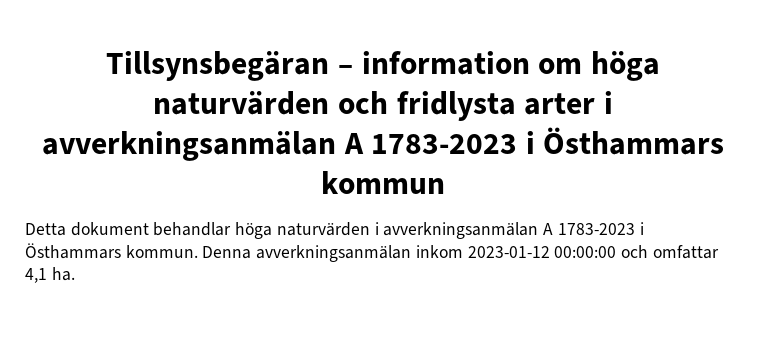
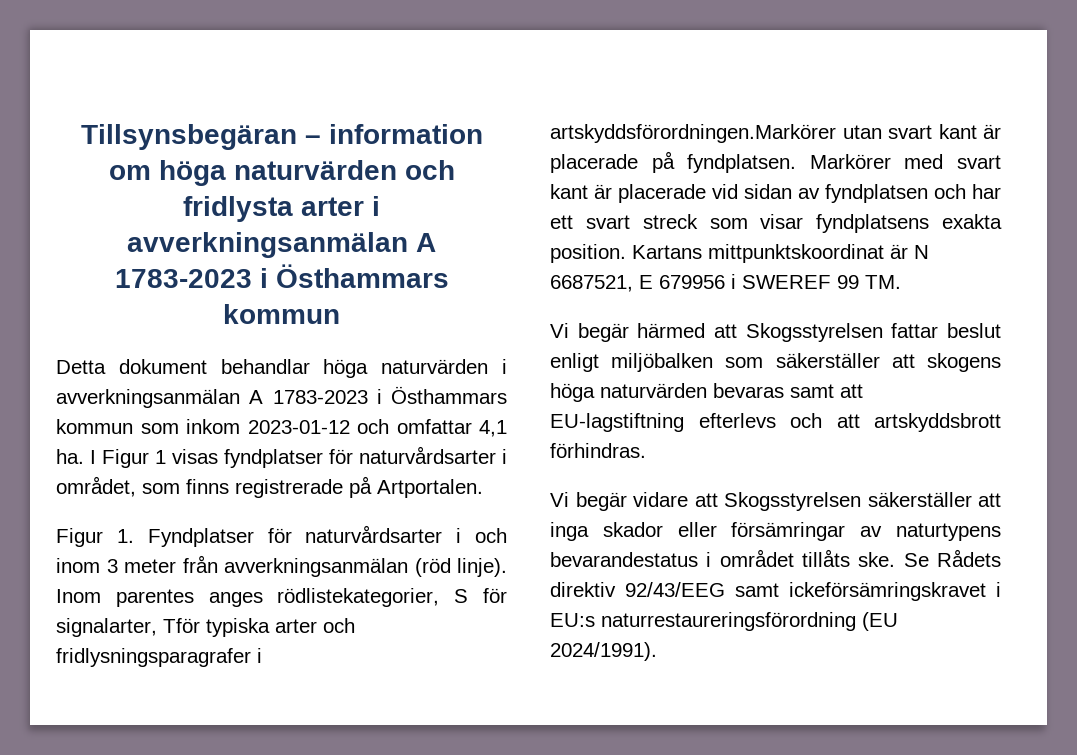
[125,245,412,262] kommun. Denna avverkningsanmälan -> [56,419,179,434] kommun som
[554,246,617,258] 00:00:00 -> (350, 427) none
(75, 274) none -> [90,446,507,468] [56,476,483,498] [56,525,507,547] [56,555,507,577] [56,588,508,607] [56,618,355,637] [56,648,262,667] [550,124,1001,143] [550,151,1001,173] [550,184,1001,203] [550,214,1002,233] [550,244,929,263] [550,274,901,292] [550,323,1001,342] [550,353,1001,372] [550,383,863,402] [550,413,1001,432] [550,443,646,458] [550,492,1001,511] [550,522,1001,541] [550,549,1001,567] [550,582,1001,601] [550,612,898,631] [550,642,657,661] I Figur 1 visas fyndplatser för naturvårdsarter i området, som finns registrerade på Artportalen. // Figur 1. Fyndplatser för naturvårdsarter i och inom 3 meter från avverkningsanmälan (röd linje). Inom parentes anges rödlistekategorier, S för signalarter, Tför typiska arter och fridlysningsparagrafer i artskyddsförordningen.Markörer utan svart kant är placerade på fyndplatsen. Markörer med svart kant är placerade vid sidan av fyndplatsen och har ett svart streck som visar fyndplatsens exakta position. Kartans mittpunktskoordinat är N 6687521, E 679956 i SWEREF 99 TM. // Vi begär härmed att Skogsstyrelsen fattar beslut enligt miljöbalken som säkerställer att skogens höga naturvärden bevaras samt att EU-lagstiftning efterlevs och att artskyddsbrott förhindras. // Vi begär vidare att Skogsstyrelsen säkerställer att inga skador eller försämringar av naturtypens bevarandestatus i området tillåts ske. Se Rådets direktiv 92/43/EEG samt ickeförsämringskravet i EU:s naturrestaureringsförordning (EU 2024/1991).

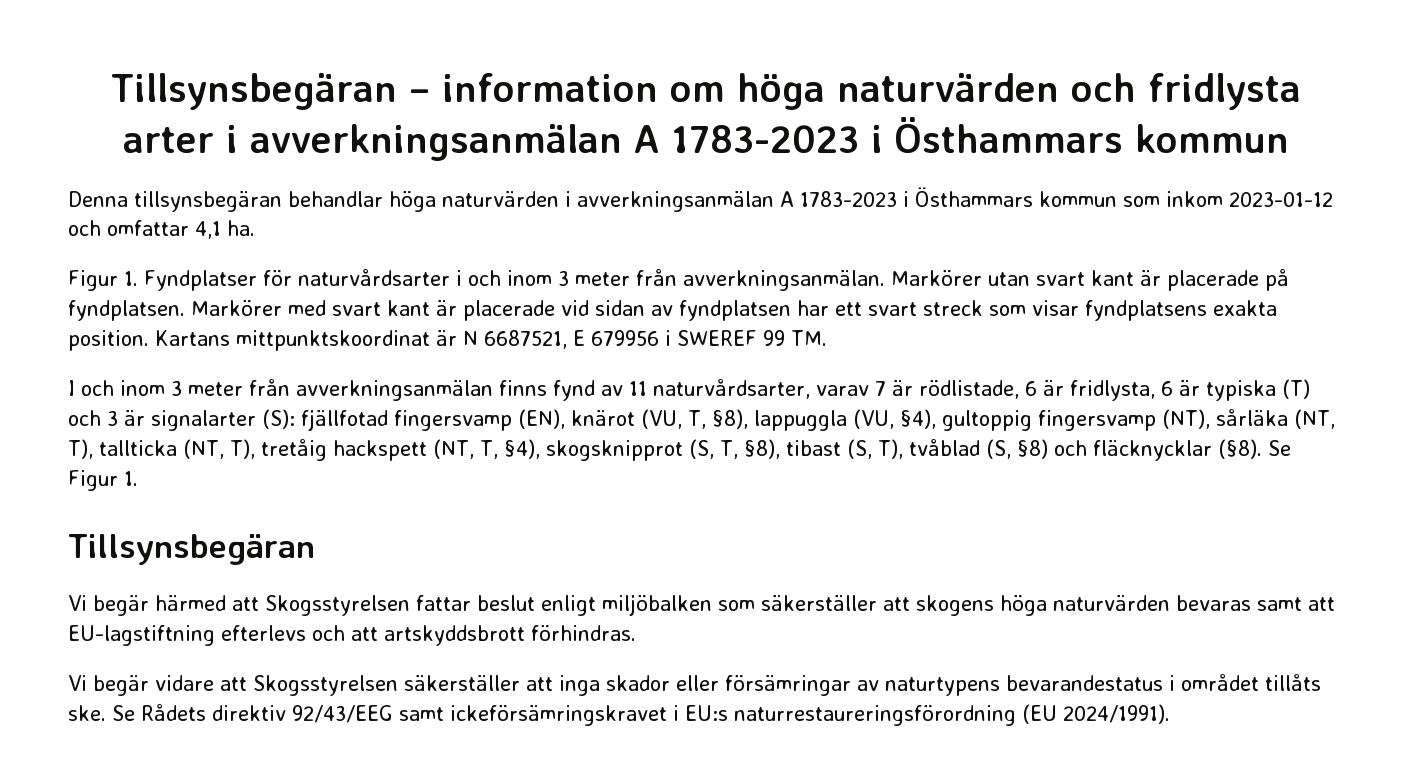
[56,359,207,374] Detta dokument -> [68,191,282,212] Denna tillsynsbegäran
[90,446,507,468] [56,476,483,498] I Figur 1 visas fyndplatser för naturvårdsarter i området, som finns registrerade på Artportalen. -> (255, 228) none
[224,558,507,577] [56,588,508,607] [56,618,355,637] [56,648,262,667] [550,124,836,143] avverkningsanmälan (röd linje). Inom parentes anges rödlistekategorier, S för signalarter, Tför typiska arter och fridlysningsparagrafer i artskyddsförordningen.Markörer -> [683,269,982,291] avverkningsanmälan. Markörer
[934,184,966,199] och -> (791, 310) none
(901, 282) none -> [68,379,1310,401] [68,409,1335,431] [68,439,1291,461] [68,470,138,491] [68,534,315,565] // I och inom 3 meter från avverkningsanmälan finns fynd av 11 naturvårdsarter, varav 7 är rödlistade, 6 är fridlysta, 6 är typiska (T) och 3 är signalarter (S): fjällfotad fingersvamp (EN), knärot (VU, T, §8), lappuggla (VU, §4), gultoppig fingersvamp (NT), sårläka (NT, T), tallticka (NT, T), tretåig hackspett (NT, T, §4), skogsknipprot (S, T, §8), tibast (S, T), tvåblad (S, §8) och fläcknycklar (§8). Se Figur 1. // Tillsynsbegäran

